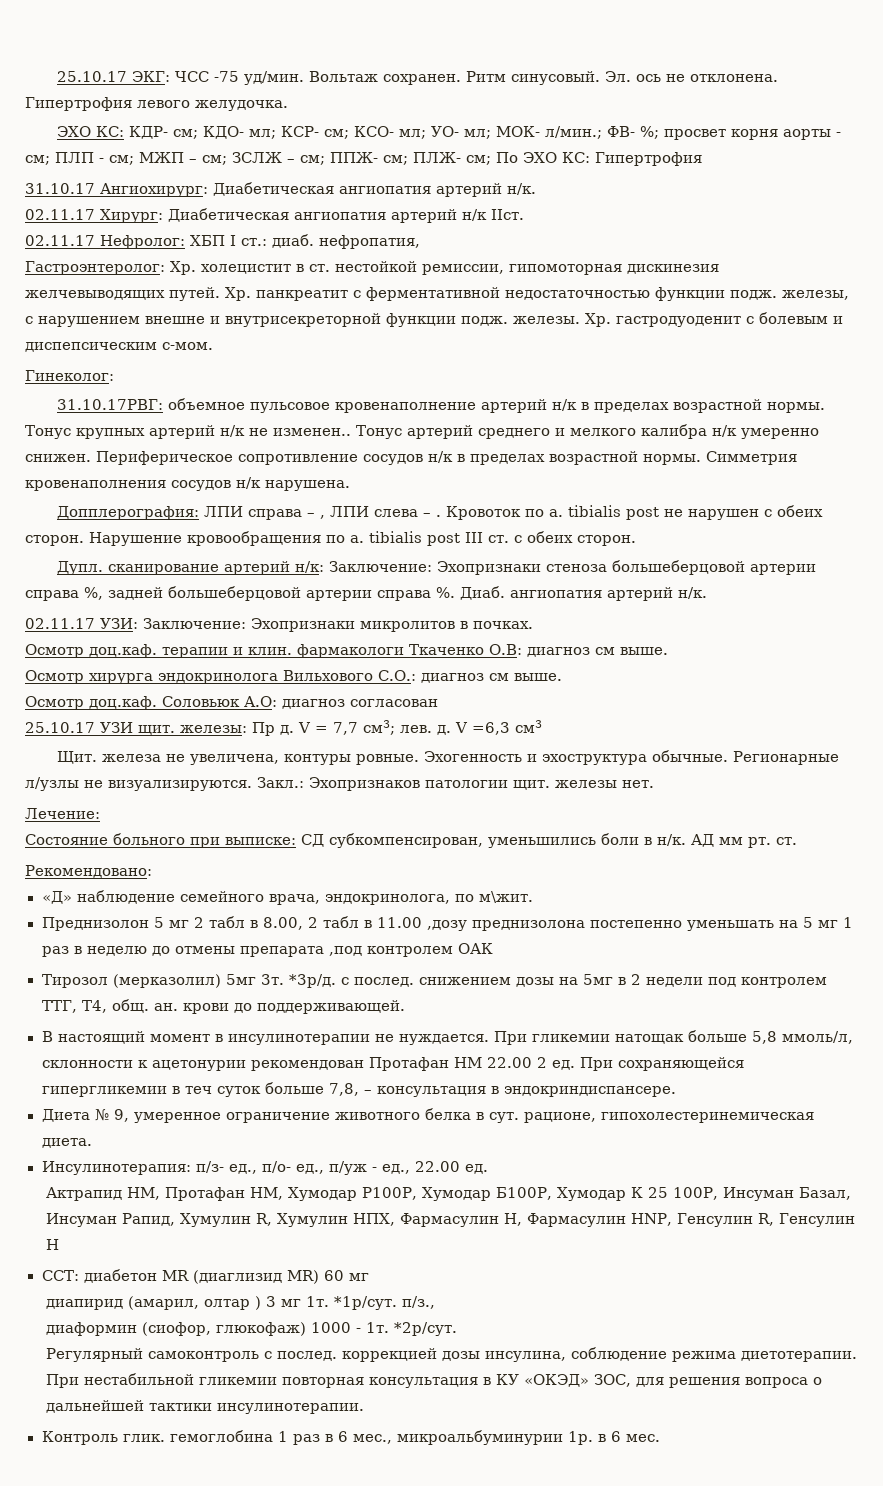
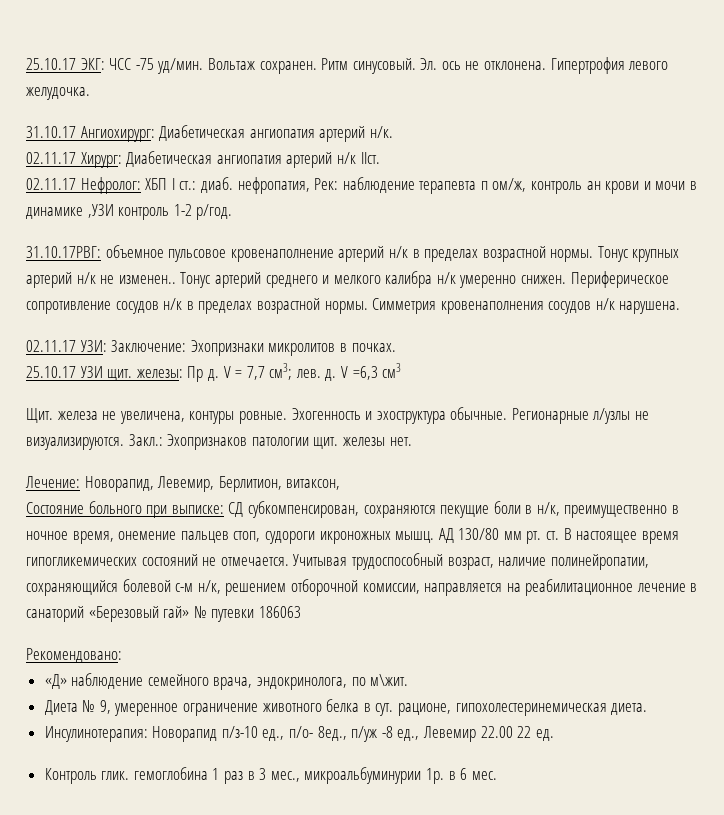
[56,126,841,140] [25,152,702,166] // ЭХО КС: КДР- см; КДО- мл; КСР- см; КСО- мл; УО- мл; МОК- л/мин.; ФВ- %; просвет корня аорты - см; ПЛП - см; МЖП – см; ЗСЛЖ – см; ППЖ- см; ПЛЖ- см; По ЭХО КС: Гипертрофия -> (90, 93) none
[25,261,719,275] [25,287,849,301] [25,312,843,327] [25,342,213,352] [25,370,114,381] // Гастроэнтеролог: Хр. холецистит в ст. нестойкой ремиссии, гипомоторная дискинезия желчевыводящих путей. Хр. панкреатит с ферментативной недостаточностью функции подж. железы, с нарушением внешне и внутрисекреторной функции подж. железы. Хр. гастродуоденит с болевым и диспепсическим с-мом. // Гинеколог: -> [314,177,698,194] [26,204,233,220] Рек: наблюдение терапевта п ом/ж, контроль ан крови и мочи в динамике ,УЗИ контроль 1-2 р/год.
[56,505,823,520] [25,531,636,546] [56,560,816,575] [25,586,707,601] // Допплерография: ЛПИ справа – , ЛПИ слева – . Кровоток по а. tibialis роst не нарушен с обеих сторон. Нарушение кровообращения по а. tibialis роst III ст. с обеих сторон. // Дупл. сканирование артерий н/к: Заключение: Эхопризнаки стеноза большеберцовой артерии справа %, задней большеберцовой артерии справа %. Диаб. ангиопатия артерий н/к. -> (681, 307) none
[25,644,668,658] [25,670,562,684] [25,696,438,710] // Осмотр доц.каф. терапии и клин. фармакологи Ткаченко О.В: диагноз см выше. // Осмотр хирурга эндокринолога Вильхового С.О.: диагноз см выше. // Осмотр доц.каф. Соловьюк А.О: диагноз согласован -> (396, 347) none
(100, 813) none -> [84,476,341,492] Новорапид, Левемир, Берлитион, витаксон,
[488,833,797,848] уменьшились боли в н/к. АД мм рт. ст. -> [363,501,680,518] [26,528,679,544] [26,553,649,570] [26,579,698,596] [26,606,301,622] сохраняются пекущие боли в н/к, преимущественно в ночное время, онемение пальцев стоп, судороги икроножных мышц. АД 130/80 мм рт. ст. В настоящее время гипогликемических состояний не отмечается. Учитывая трудоспособный возраст, наличие полинейропатии, сохраняющийся болевой с-м н/к, решением отборочной комиссии, направляется на реабилитационное лечение в санаторий «Березовый гай» № путевки 186063
[41,916,853,931] [41,943,493,957] [41,974,827,988] [41,999,405,1014] [41,1030,853,1045] [41,1057,744,1071] [41,1082,676,1097] // Преднизолон 5 мг 2 табл в 8.00, 2 табл в 11.00 ,дозу преднизолона постепенно уменьшать на 5 мг 1 раз в неделю до отмены препарата ,под контролем ОАК // Тирозол (мерказолил) 5мг 3т. *3р/д. с послед. снижением дозы на 5мг в 2 недели под контролем ТТГ, Т4, общ. ан. крови до поддерживающей. // В настоящий момент в инсулинотерапии не нуждается. При гликемии натощак больше 5,8 ммоль/л, склонности к ацетонурии рекомендован Протафан НМ 22.00 2 ед. При сохраняющейся гипергликемии в теч суток больше 7,8, – консультация в эндокриндиспансере. -> (409, 680) none
[195,1161,488,1175] [46,1187,852,1201] [46,1213,856,1227] [46,1239,60,1250] [41,1269,369,1284] [46,1296,436,1310] [46,1322,458,1336] [46,1347,858,1362] [46,1373,823,1388] [46,1400,365,1414] п/з- ед., п/о- ед., п/уж - ед., 22.00 ед. // Актрапид НМ, Протафан НМ, Хумодар Р100Р, Хумодар Б100Р, Хумодар К 25 100Р, Инсуман Базал, Инсуман Рапид, Хумулин R, Хумулин НПХ, Фармасулин Н, Фармасулин НNР, Генсулин R, Генсулин Н // ССТ: диабетон МR (диаглизид МR) 60 мг // диапирид (амарил, олтар ) 3 мг 1т. *1р/сут. п/з., // диаформин (сиофор, глюкофаж) 1000 - 1т. *2р/сут. // Регулярный самоконтроль с послед. коррекцией дозы инсулина, соблюдение режима диетотерапии. При нестабильной гликемии повторная консультация в КУ «ОКЭД» ЗОС, для решения вопроса о дальнейшей тактики инсулинотерапии. -> [152,726,554,742] Новорапид п/з-10 ед., п/о- 8ед., п/уж -8 ед., Левемир 22.00 22 ед.
[337,1431,348,1442] 6 -> [259,768,267,780] 3

